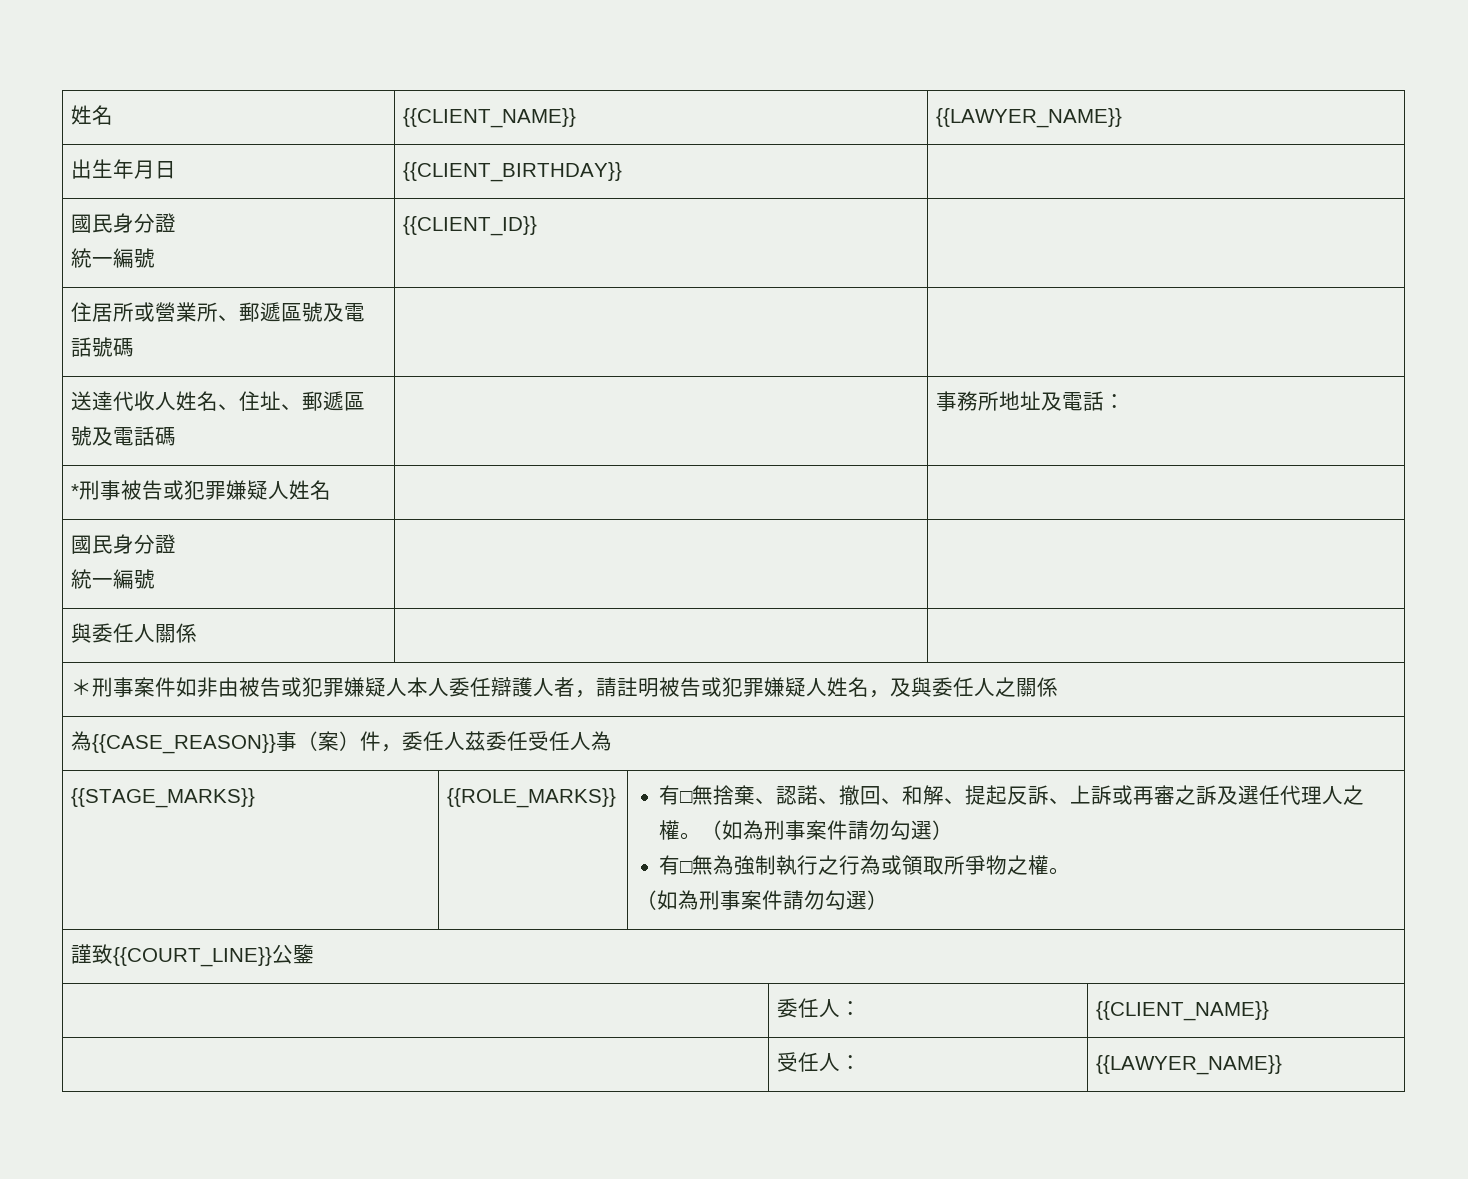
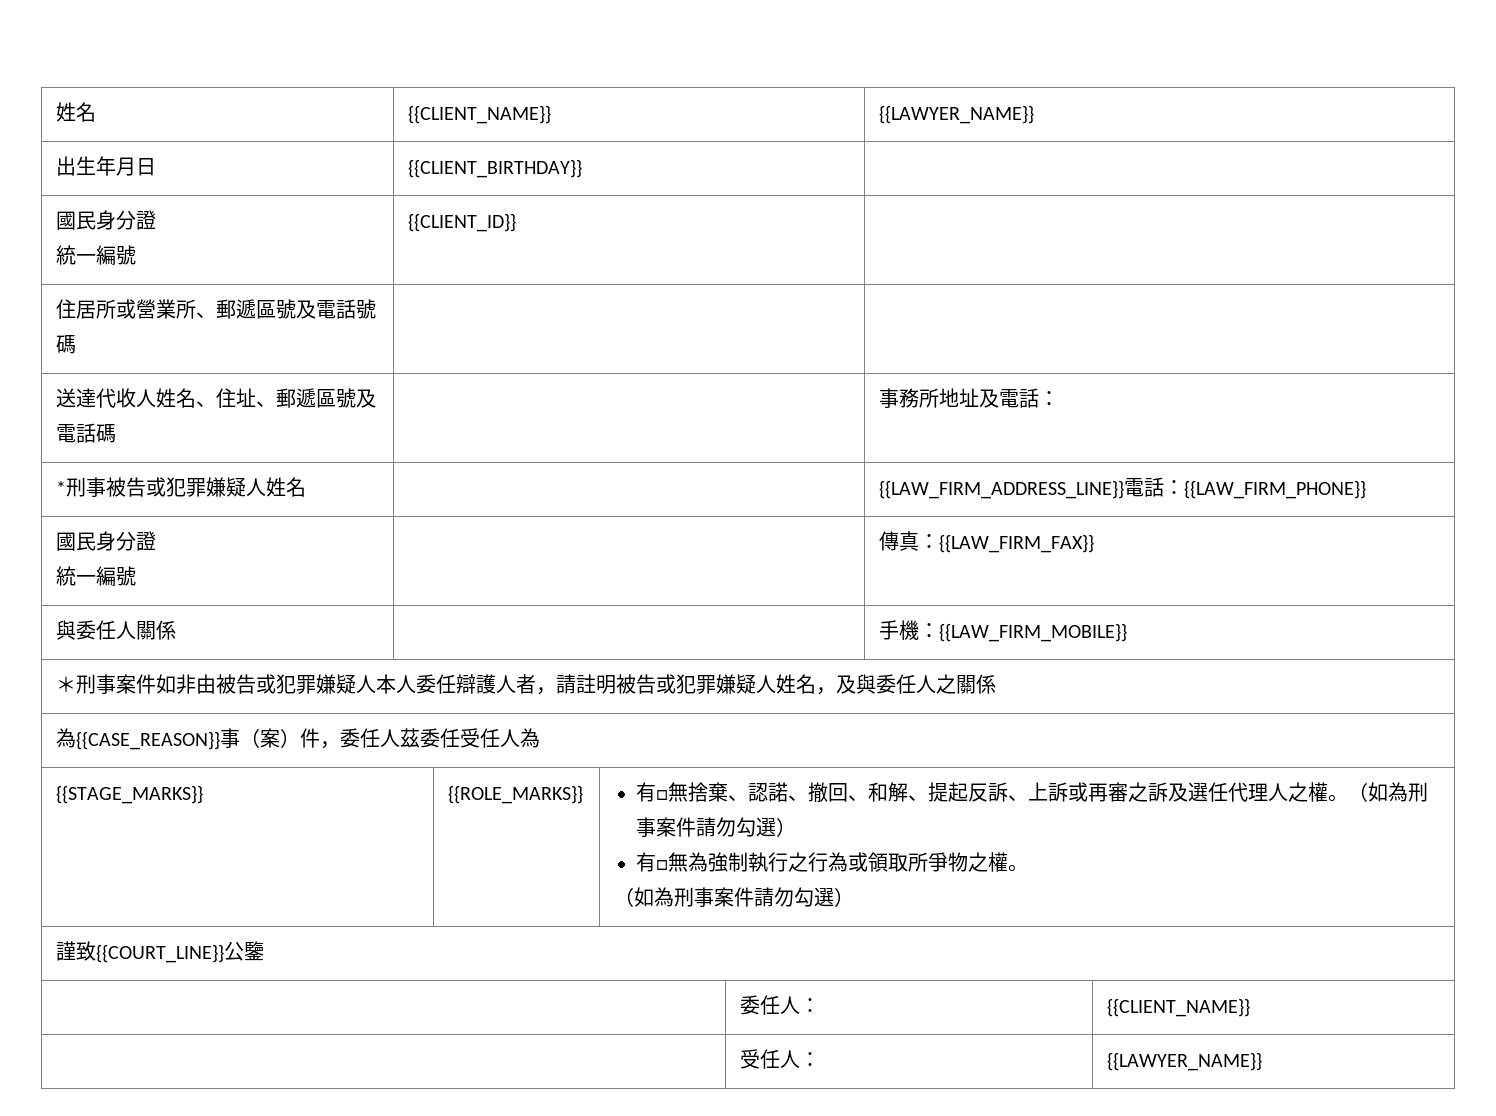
(332, 490) none -> [879,477,1367,499] {{LAW_FIRM_ADDRESS_LINE}}電話：{{LAW_FIRM_PHONE}}
(156, 579) none -> [879,531,1095,553] 傳真：{{LAW_FIRM_FAX}}
(198, 633) none -> [879,620,1128,642] 手機：{{LAW_FIRM_MOBILE}}

